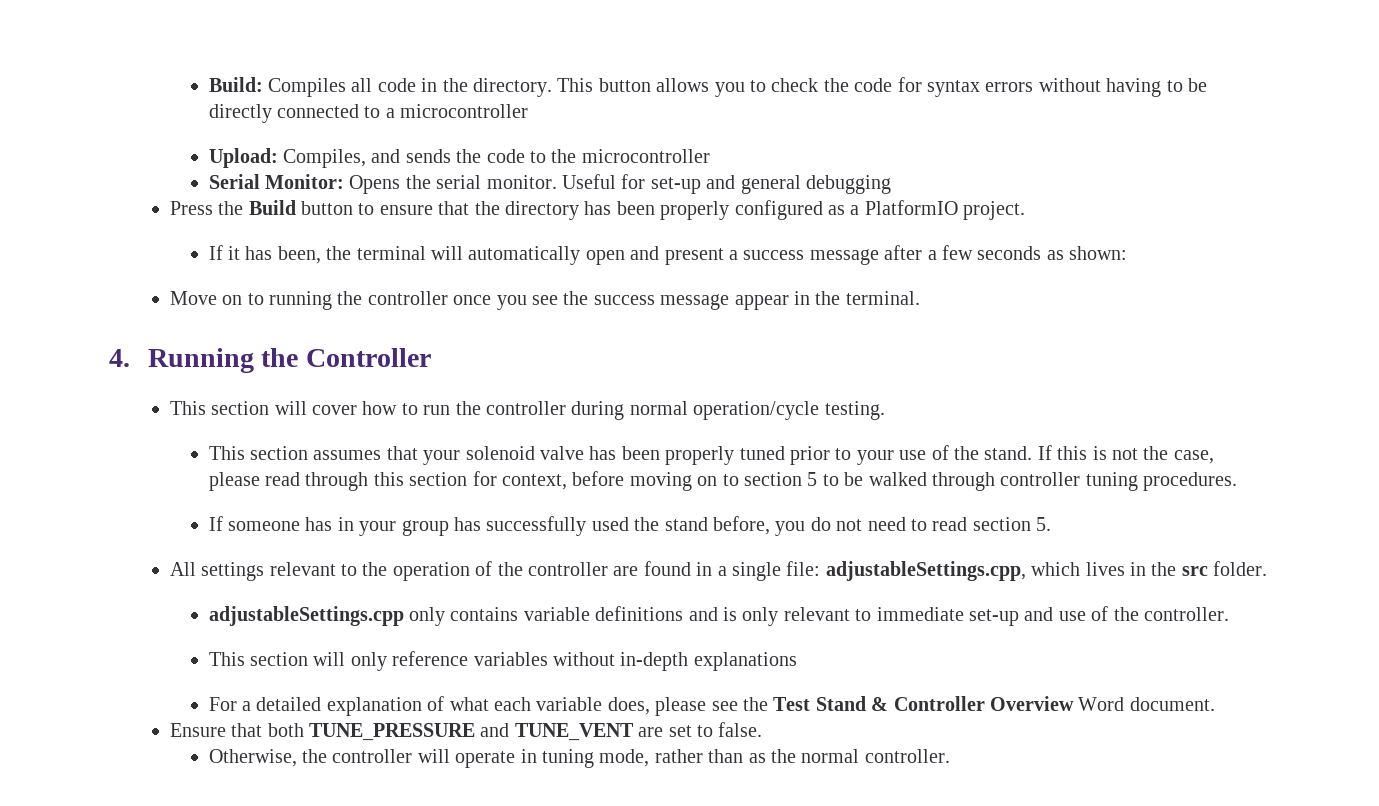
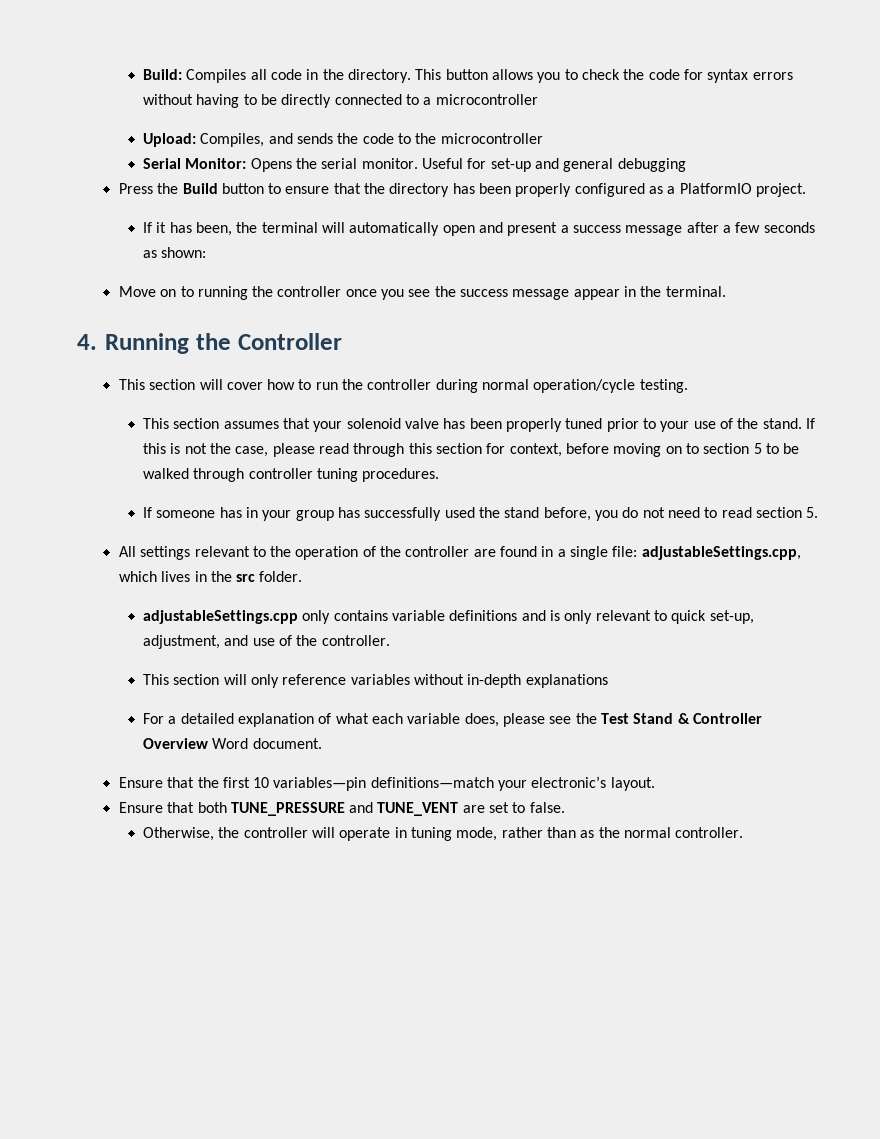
[876,607,1020,626] immediate set-up -> [671,610,754,624] [143,635,221,649] quick set-up, adjustment,
(1215, 704) none -> [118,776,655,791] // Ensure that the first 10 variables—pin definitions—match your electronic’s layout.

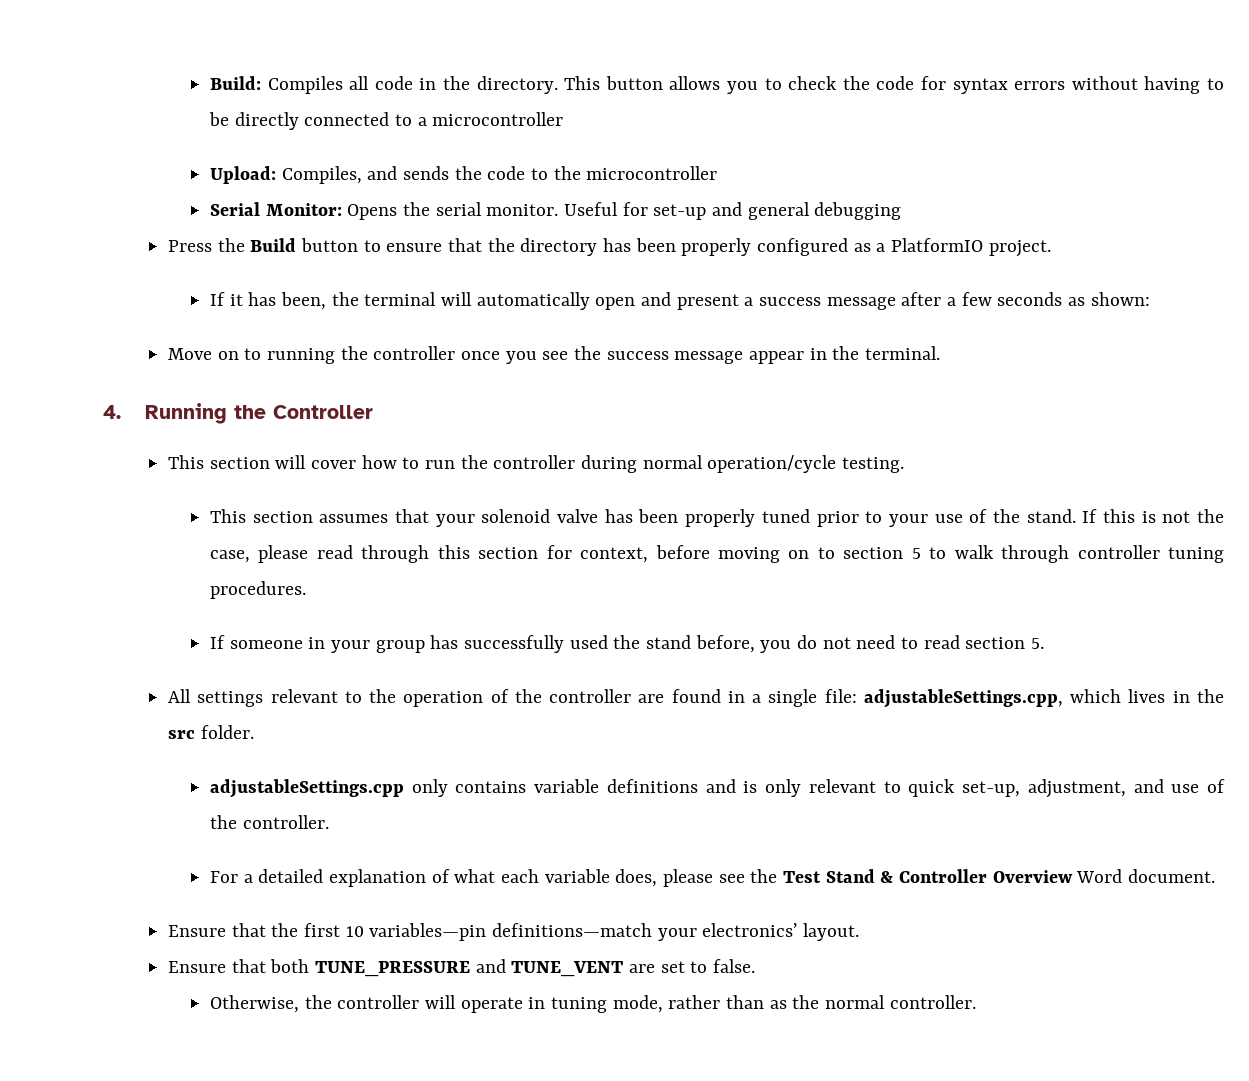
[783,443,800,454] [143,468,190,479] be walked -> [954,545,994,559] walk
[219,507,242,518] has -> (303, 644) none
[143,674,608,688] // This section will only reference variables without in-depth explanations -> (329, 822) none
[531,776,607,788] electronic’s -> [702,923,798,937] electronics’

